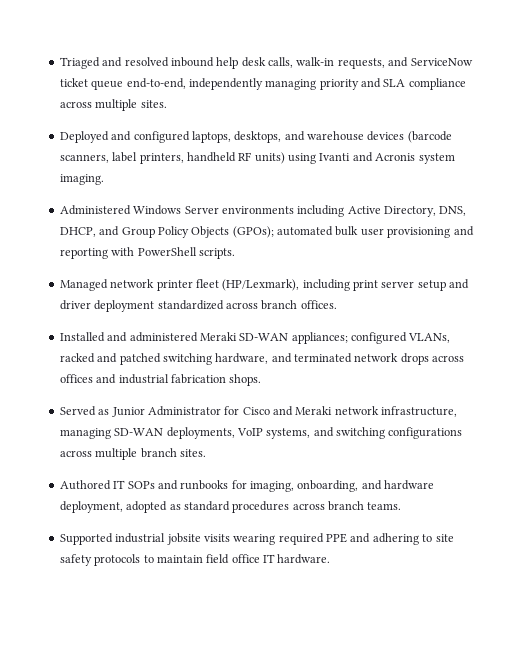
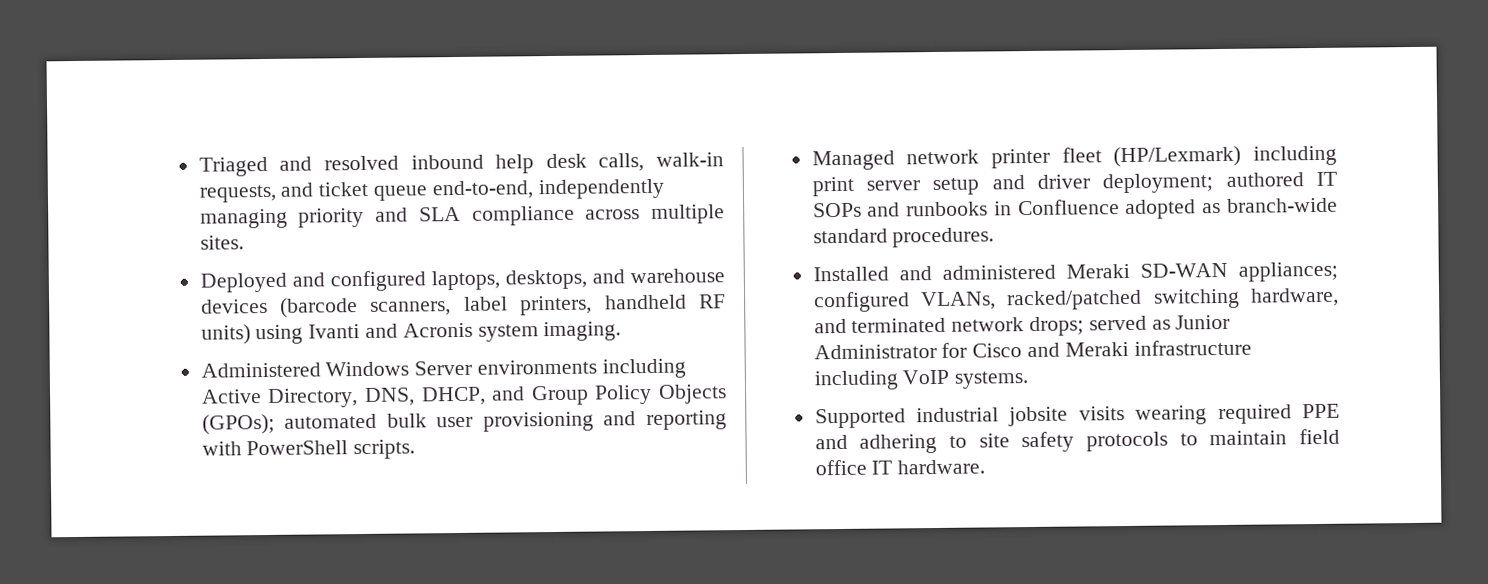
[410,58,473,66] ServiceNow -> (314, 189) none
[222,279,300,291] (HP/Lexmark), -> [1113,145,1242,168] (HP/Lexmark)
[94,300,337,312] deployment standardized across branch offices. -> [1102,171,1337,194] [812,197,1338,220] [812,227,995,248] deployment; authored IT SOPs and runbooks in Confluence adopted as branch-wide standard procedures.
[59,353,161,365] racked and patched -> [1007,289,1143,311] racked/patched
[400,353,465,365] [59,374,262,386] [59,406,96,416] drops across offices and industrial fabrication shops. // Served -> [1029,315,1147,337] drops; served
[334,406,458,417] [59,427,463,439] [59,448,206,460] [59,480,435,492] [59,501,402,513] network infrastructure, managing SD-WAN deployments, VoIP systems, and switching configurations across multiple branch sites. // Authored IT SOPs and runbooks for imaging, onboarding, and hardware deployment, adopted as standard procedures across branch teams. -> [1133,339,1252,356] [813,369,1030,391] infrastructure including VoIP systems.

